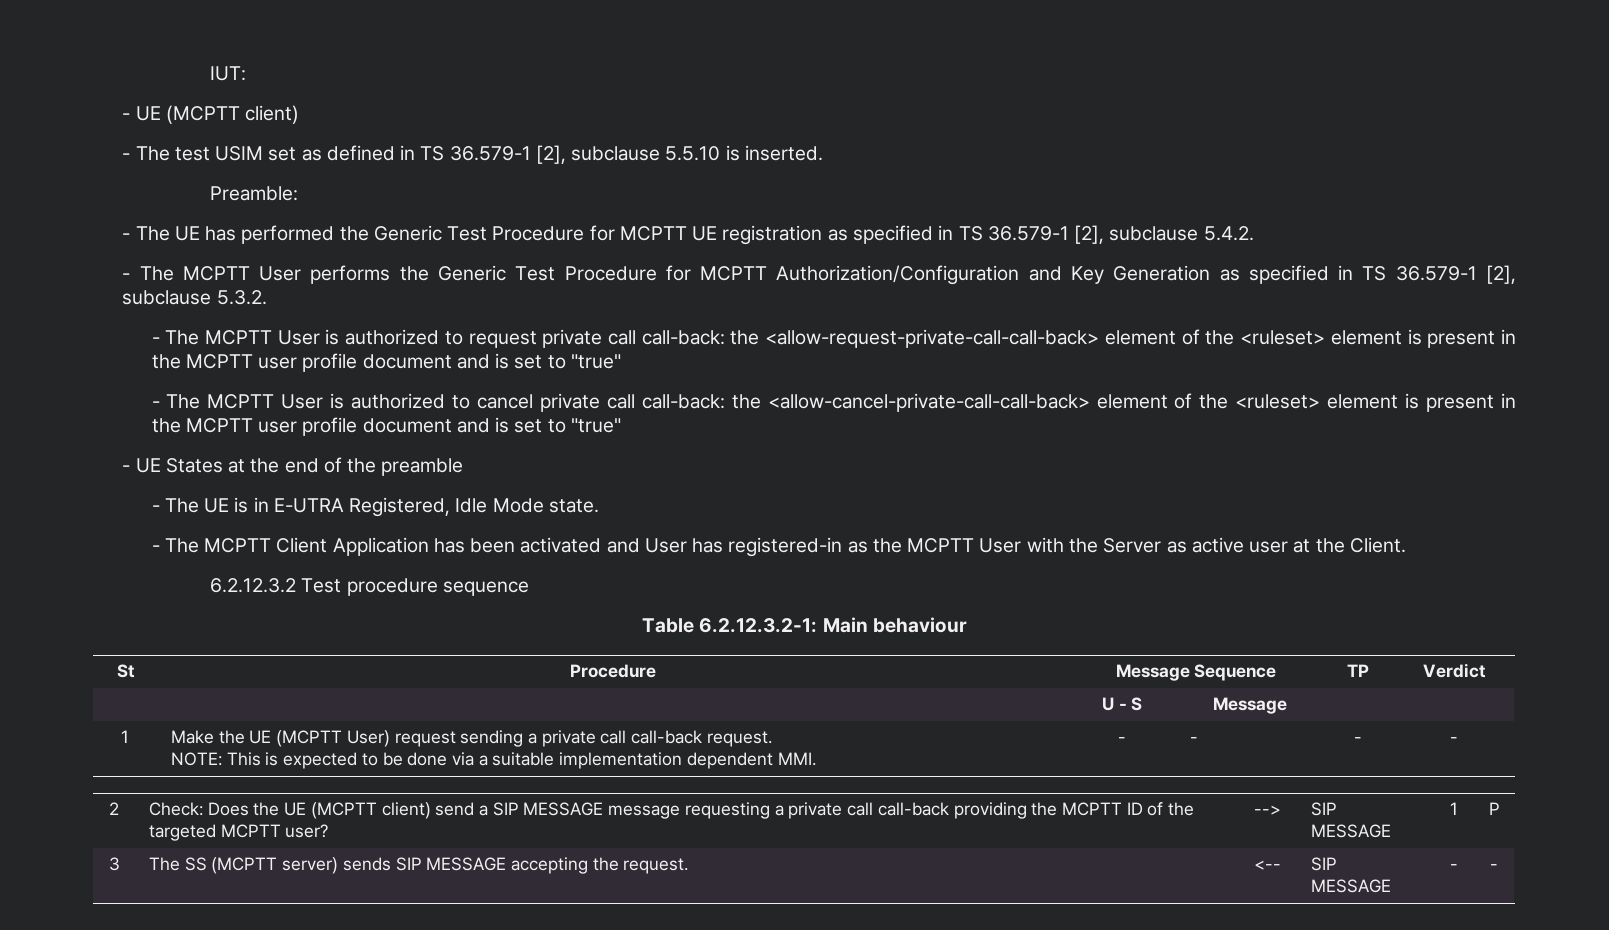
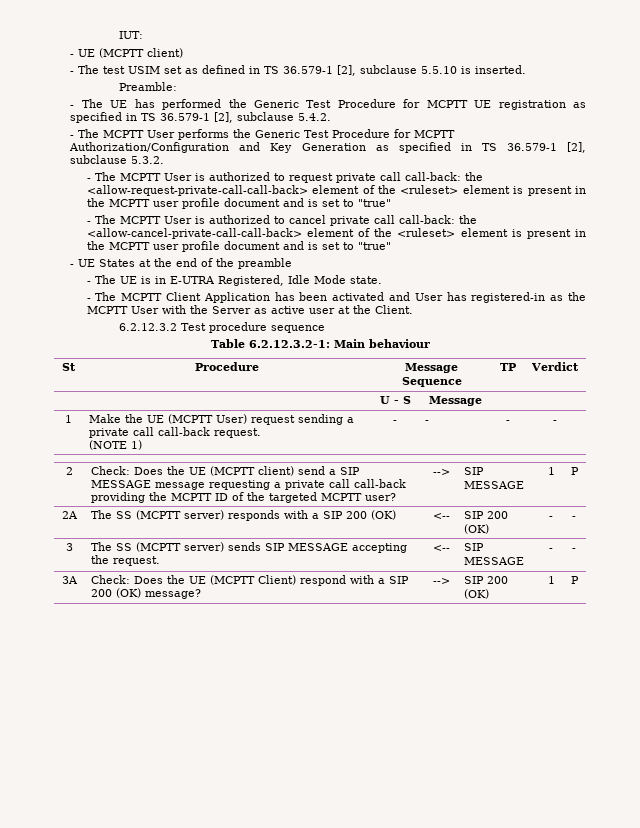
[170,752,816,769] NOTE: This is expected to be done via a suitable implementation dependent MMI. -> [89,440,143,450] (NOTE 1)
(1500, 808) none -> [62,511,78,519] [91,510,397,521] [433,513,450,519] [464,511,509,519] [464,524,490,534] [549,516,553,519] [572,516,576,519] // 2A | The SS (MCPTT server) responds with a SIP 200 (OK) | <-- | SIP 200 (OK) | - | -
(1498, 867) none -> [62,576,78,584] [91,575,410,586] [91,588,202,599] [433,578,450,584] [464,576,509,584] [464,589,490,599] [547,576,555,584] [570,576,579,584] // 3A | Check: Does the UE (MCPTT Client) respond with a SIP 200 (OK) message? | --> | SIP 200 (OK) | 1 | P

